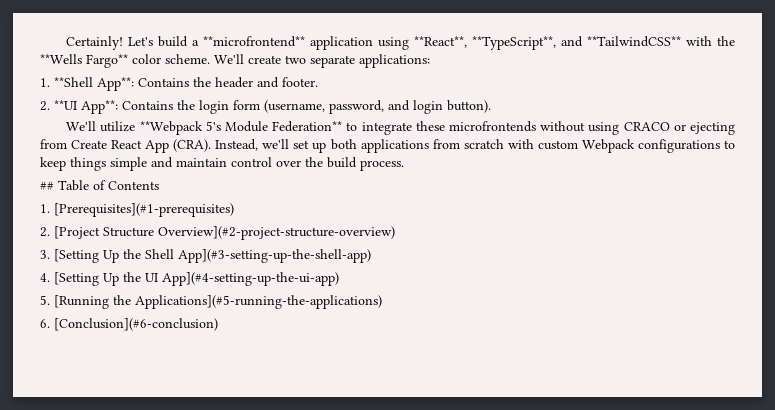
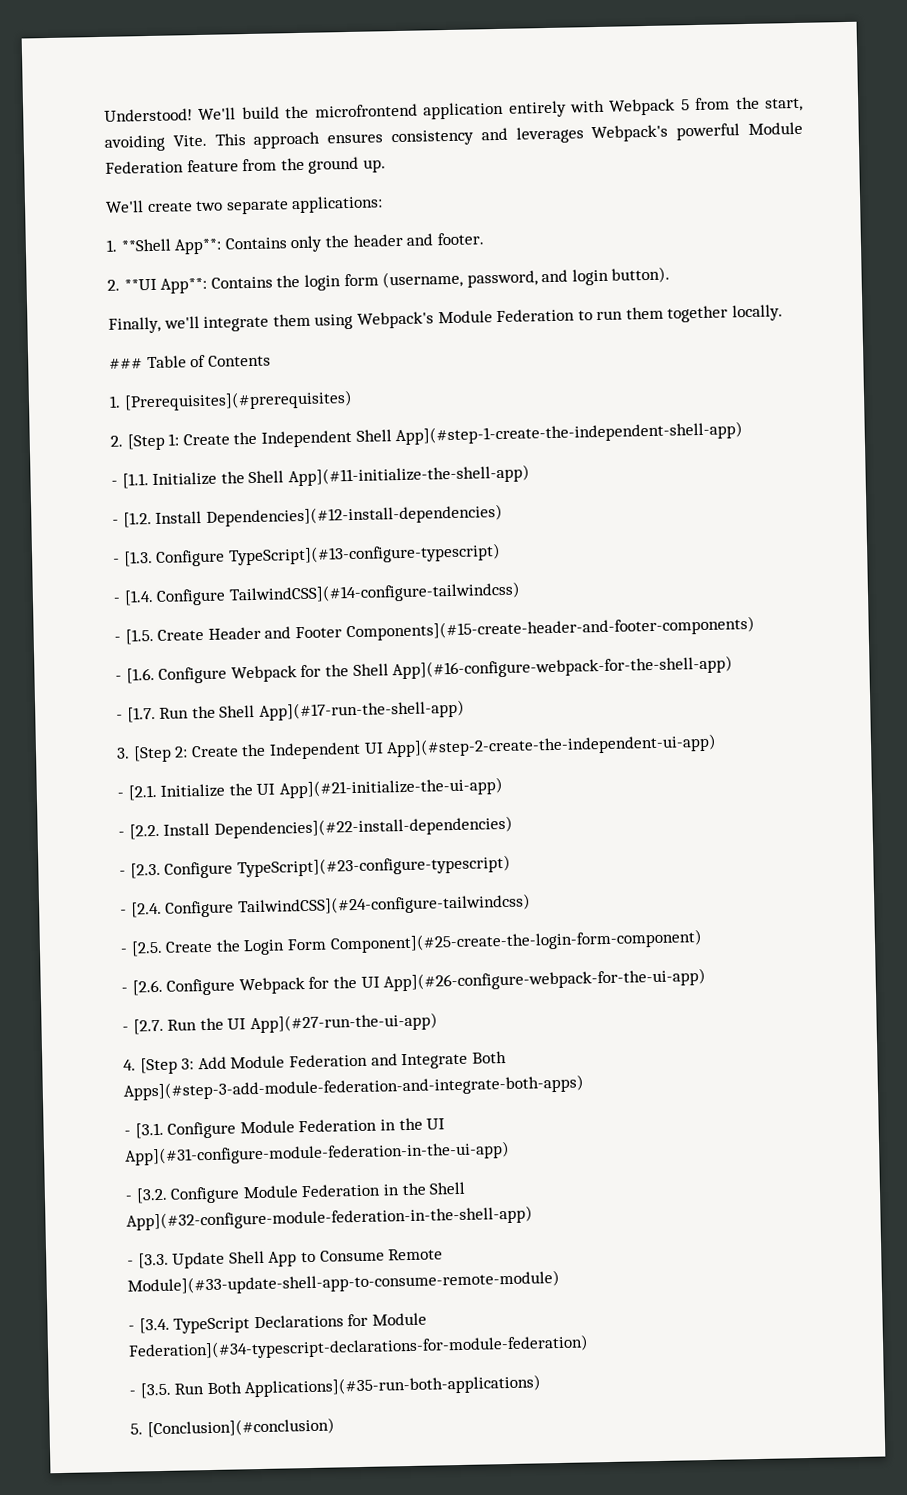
[66,36,735,50] [40,54,210,68] Certainly! Let's build a **microfrontend** application using **React**, **TypeScript**, and **TailwindCSS** with the **Wells Fargo** color scheme. -> [104,96,803,122] [104,121,803,152] [105,156,386,174] Understood! We'll build the microfrontend application entirely with Webpack 5 from the start, avoiding Vite. This approach ensures consistency and leverages Webpack's powerful Module Federation feature from the ground up. //
(189, 82) none -> [290,235,324,253] only
[66,121,735,135] [40,139,735,153] [40,157,404,171] [40,181,54,190] We'll utilize **Webpack 5's Module Federation** to integrate these microfrontends without using CRACO or ejecting from Create React App (CRA). Instead, we'll set up both applications from scratch with custom Webpack configurations to keep things simple and maintain control over the build process. // ## -> [108,304,784,334] [109,358,143,369] Finally, we'll integrate them using Webpack's Module Federation to run them together locally. // ###
[54,203,234,217] [40,226,395,240] [40,249,371,263] [40,272,339,286] [40,295,382,309] [40,318,218,331] [Prerequisites](#1-prerequisites) // 2. [Project Structure Overview](#2-project-structure-overview) // 3. [Setting Up the Shell App](#3-setting-up-the-shell-app) // 4. [Setting Up the UI App](#4-setting-up-the-ui-app) // 5. [Running the Applications](#5-running-the-applications) // 6. [Conclusion](#6-conclusion) -> [123,389,353,412] [110,421,744,451] [111,464,530,489] [112,503,503,528] [113,543,501,567] [113,581,521,606] [114,615,755,645] [115,655,734,684] [116,699,465,723] [116,733,718,763] [117,777,503,801] [118,815,513,840] [119,854,511,879] [120,893,531,918] [120,929,703,957] [121,967,707,996] [122,1012,438,1035] [123,1051,507,1075] [123,1074,584,1101] [124,1117,446,1139] [124,1140,510,1166] [125,1181,466,1204] [126,1205,533,1231] [127,1248,444,1269] [127,1269,560,1296] [128,1312,427,1334] [128,1334,589,1361] [129,1374,542,1399] [130,1417,335,1438] [Prerequisites](#prerequisites) // 2. [Step 1: Create the Independent Shell App](#step-1-create-the-independent-shell-app) // - [1.1. Initialize the Shell App](#11-initialize-the-shell-app) // - [1.2. Install Dependencies](#12-install-dependencies) // - [1.3. Configure TypeScript](#13-configure-typescript) // - [1.4. Configure TailwindCSS](#14-configure-tailwindcss) // - [1.5. Create Header and Footer Components](#15-create-header-and-footer-components) // - [1.6. Configure Webpack for the Shell App](#16-configure-webpack-for-the-shell-app) // - [1.7. Run the Shell App](#17-run-the-shell-app) // 3. [Step 2: Create the Independent UI App](#step-2-create-the-independent-ui-app) // - [2.1. Initialize the UI App](#21-initialize-the-ui-app) // - [2.2. Install Dependencies](#22-install-dependencies) // - [2.3. Configure TypeScript](#23-configure-typescript) // - [2.4. Configure TailwindCSS](#24-configure-tailwindcss) // - [2.5. Create the Login Form Component](#25-create-the-login-form-component) // - [2.6. Configure Webpack for the UI App](#26-configure-webpack-for-the-ui-app) // - [2.7. Run the UI App](#27-run-the-ui-app) // 4. [Step 3: Add Module Federation and Integrate Both Apps](#step-3-add-module-federation-and-integrate-both-apps) // - [3.1. Configure Module Federation in the UI App](#31-configure-module-federation-in-the-ui-app) // - [3.2. Configure Module Federation in the Shell App](#32-configure-module-federation-in-the-shell-app) // - [3.3. Update Shell App to Consume Remote Module](#33-update-shell-app-to-consume-remote-module) // - [3.4. TypeScript Declarations for Module Federation](#34-typescript-declarations-for-module-federation) // - [3.5. Run Both Applications](#35-run-both-applications) // 5. [Conclusion](#conclusion)

